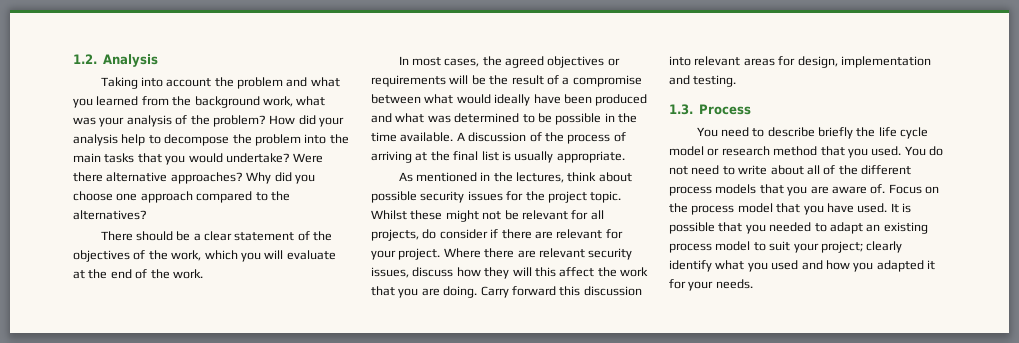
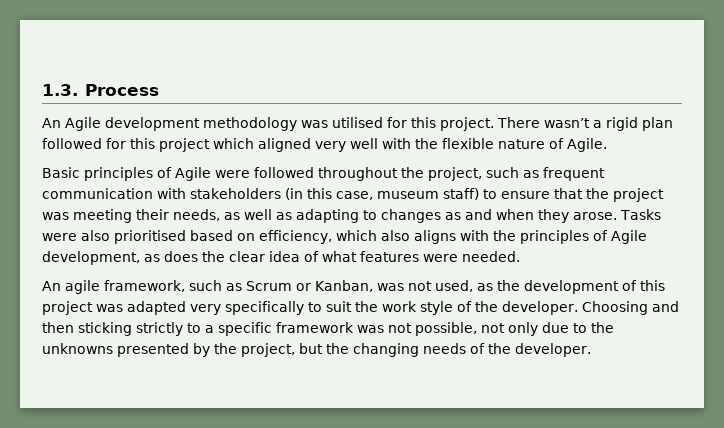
[73,54,159,67] [100,77,340,89] [73,96,326,108] [73,115,344,127] [73,134,349,146] [73,153,324,165] [73,172,315,184] [73,191,290,203] [73,210,147,220] [100,231,333,241] [73,250,336,262] [73,269,203,279] [398,56,620,68] [371,75,642,87] [371,94,648,106] [371,113,637,125] [371,132,626,144] [371,151,625,163] [398,172,632,183] [371,191,622,203] [371,210,604,222] [371,229,623,241] [371,248,633,260] [371,267,648,279] [371,286,642,298] [669,56,931,68] [669,75,737,87] [669,104,752,115] [696,127,929,139] [669,146,943,158] [669,165,911,175] [669,184,939,196] [669,203,911,215] [669,222,928,234] [669,241,903,253] [669,260,935,272] [669,279,753,291] 1.2. Analysis // Taking into account the problem and what you learned from the background work, what was your analysis of the problem? How did your analysis help to decompose the problem into the main tasks that you would undertake? Were there alternative approaches? Why did you choose one approach compared to the alternatives? // There should be a clear statement of the objectives of the work, which you will evaluate at the end of the work. // In most cases, the agreed objectives or requirements will be the result of a compromise between what would ideally have been produced and what was determined to be possible in the time available. A discussion of the process of arriving at the final list is usually appropriate. // As mentioned in the lectures, think about possible security issues for the project topic. Whilst these might not be relevant for all projects, do consider if there are relevant for your project. Where there are relevant security issues, discuss how they will this affect the work that you are doing. Carry forward this discussion into relevant areas for design, implementation and testing. // 1.3. Process // You need to describe briefly the life cycle model or research method that you used. You do not need to write about all of the different process models that you are aware of. Focus on the process model that you have used. It is possible that you needed to adapt an existing process model to suit your project; clearly identify what you used and how you adapted it for your needs. -> [42,84,159,96] [42,117,673,131] [42,138,607,152] [42,167,605,181] [42,188,664,202] [42,209,661,223] [42,230,647,244] [42,251,520,265] [42,280,665,294] [42,301,679,315] [42,322,614,336] [42,343,591,357] 1.3. Process // An Agile development methodology was utilised for this project. There wasn’t a rigid plan followed for this project which aligned very well with the flexible nature of Agile. // Basic principles of Agile were followed throughout the project, such as frequent communication with stakeholders (in this case, museum staff) to ensure that the project was meeting their needs, as well as adapting to changes as and when they arose. Tasks were also prioritised based on efficiency, which also aligns with the principles of Agile development, as does the clear idea of what features were needed. // An agile framework, such as Scrum or Kanban, was not used, as the development of this project was adapted very specifically to suit the work style of the developer. Choosing and then sticking strictly to a specific framework was not possible, not only due to the unknowns presented by the project, but the changing needs of the developer.

